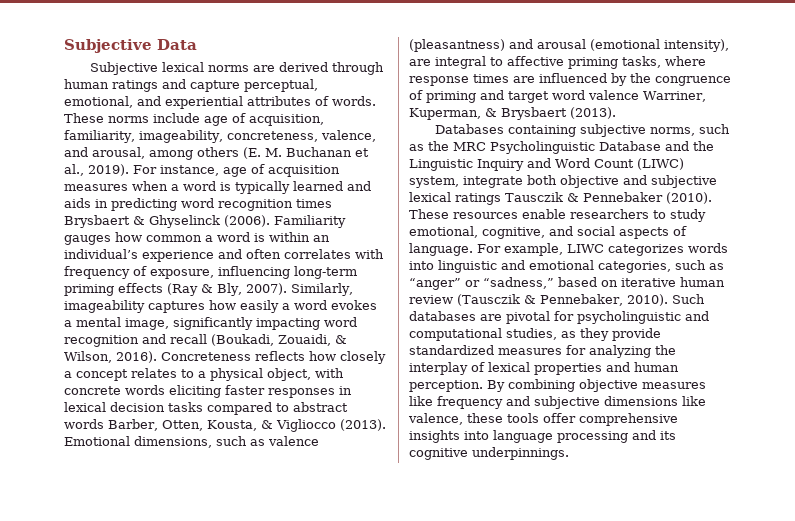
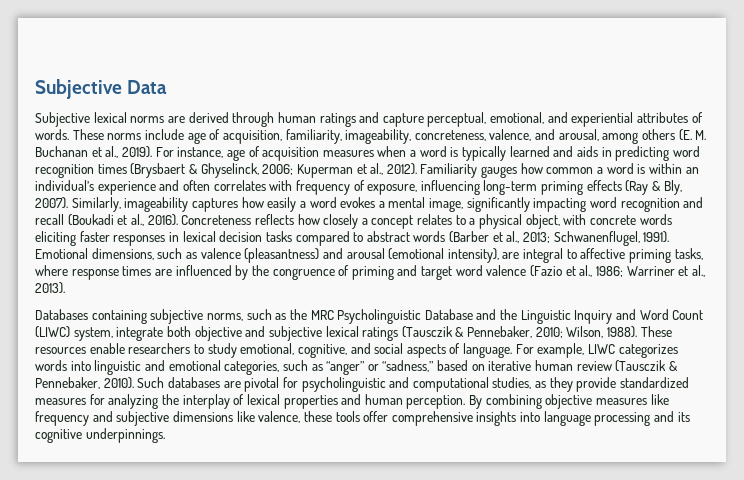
[64,215,270,228] Brysbaert & Ghyselinck (2006). -> [130,163,417,178] (Brysbaert & Ghyselinck, 2006; Kuperman et al., 2012).
[211,334,347,346] [64,351,112,363] (Boukadi, Zouaidi, & Wilson, -> [67,214,144,226] (Boukadi et al.,
[108,419,386,432] Barber, Otten, Kousta, & Vigliocco (2013). -> [449,231,670,246] (Barber et al., 2013; Schwanenflugel, 1991).
[643,91,706,102] [409,107,616,120] Warriner, Kuperman, & Brysbaert (2013). -> [530,265,705,277] [35,282,65,294] (Fazio et al., 1986; Warriner et al., 2013).
[505,192,712,204] Tausczik & Pennebaker (2010). -> [401,326,638,338] (Tausczik & Pennebaker, 2010; Wilson, 1988).

